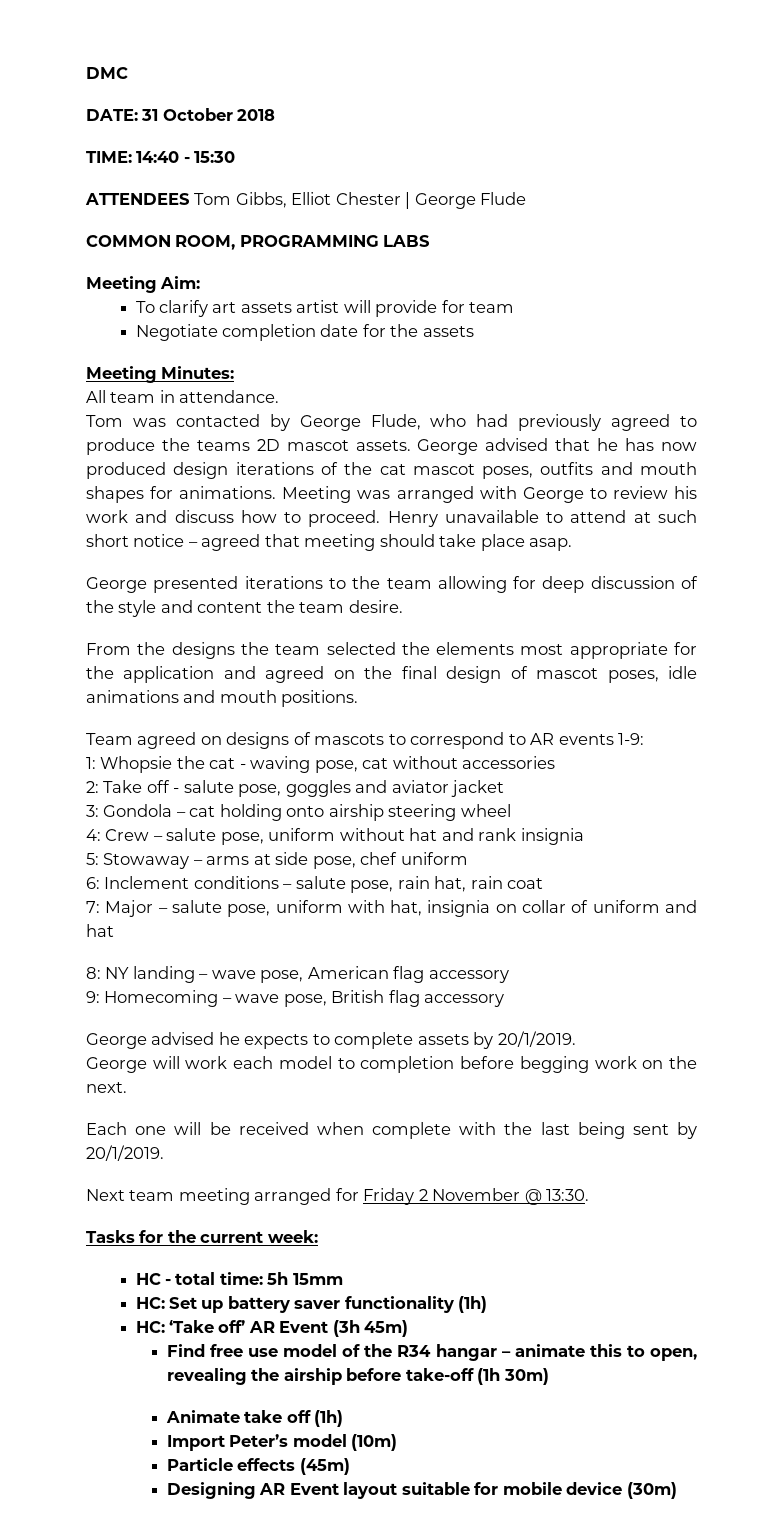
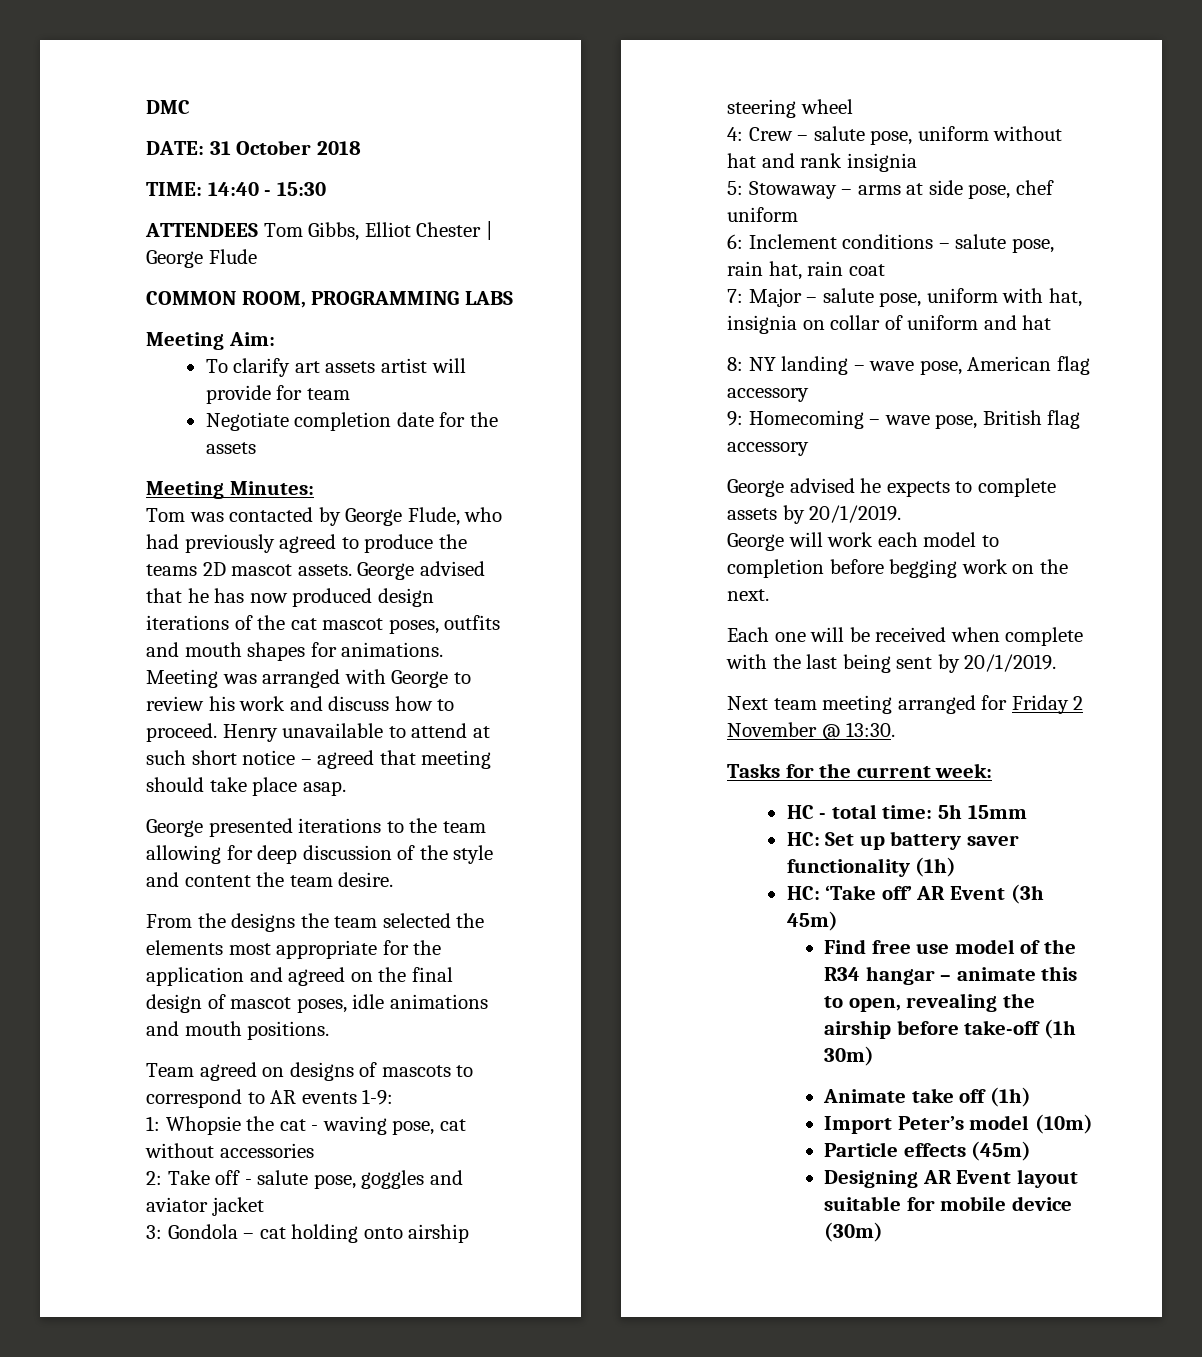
[86,390,280,403] // All team in attendance. -> (314, 488) none

